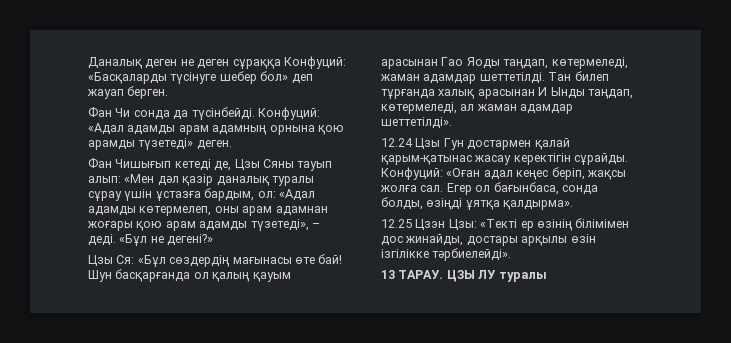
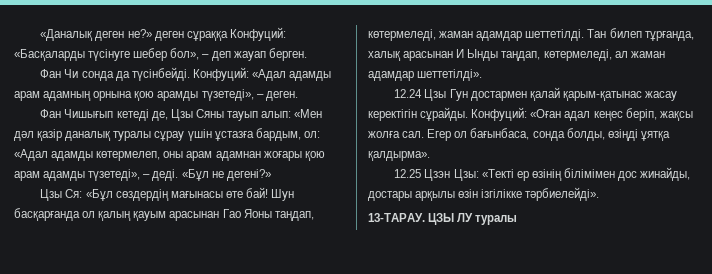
[88,57,194,69] Даналық деген не -> [40,29,152,41] «Даналық деген не?»
[260,71,289,81] бол» -> [170,48,210,60] бол», –
[138,138,194,150] түзетеді» -> [201,89,264,101] түзетеді», –
[466,57,500,69] Яоды -> [243,209,272,218] Яоны
[381,89,435,99] тұрғанда -> [644,31,694,41] тұрғанда,
[381,270,444,279] 13 ТАРАУ. -> [368,213,425,222] 13-ТАРАУ.

